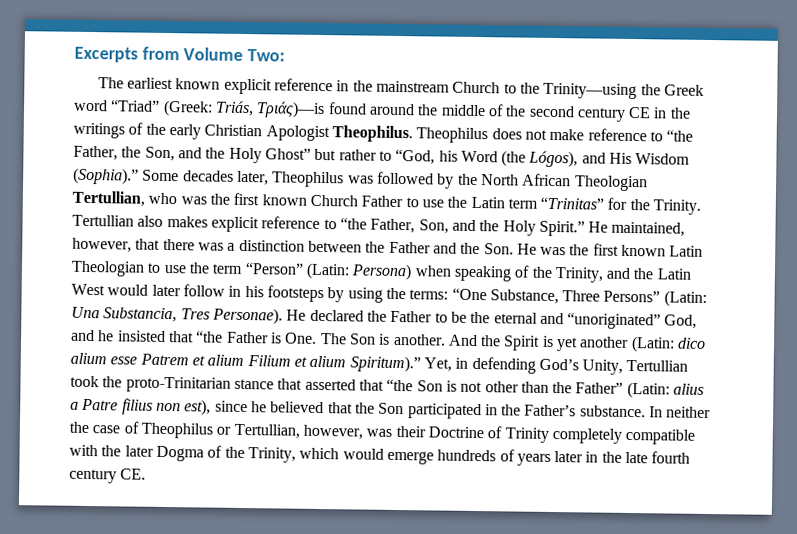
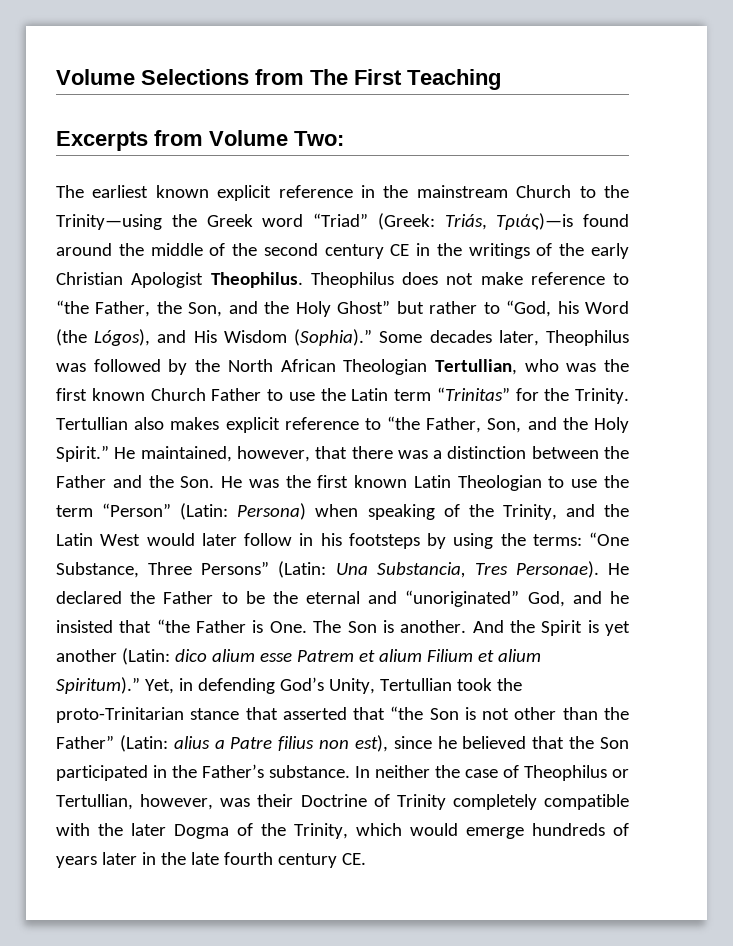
(74, 54) none -> [56,69,501,90] Volume Selections from The First Teaching //

